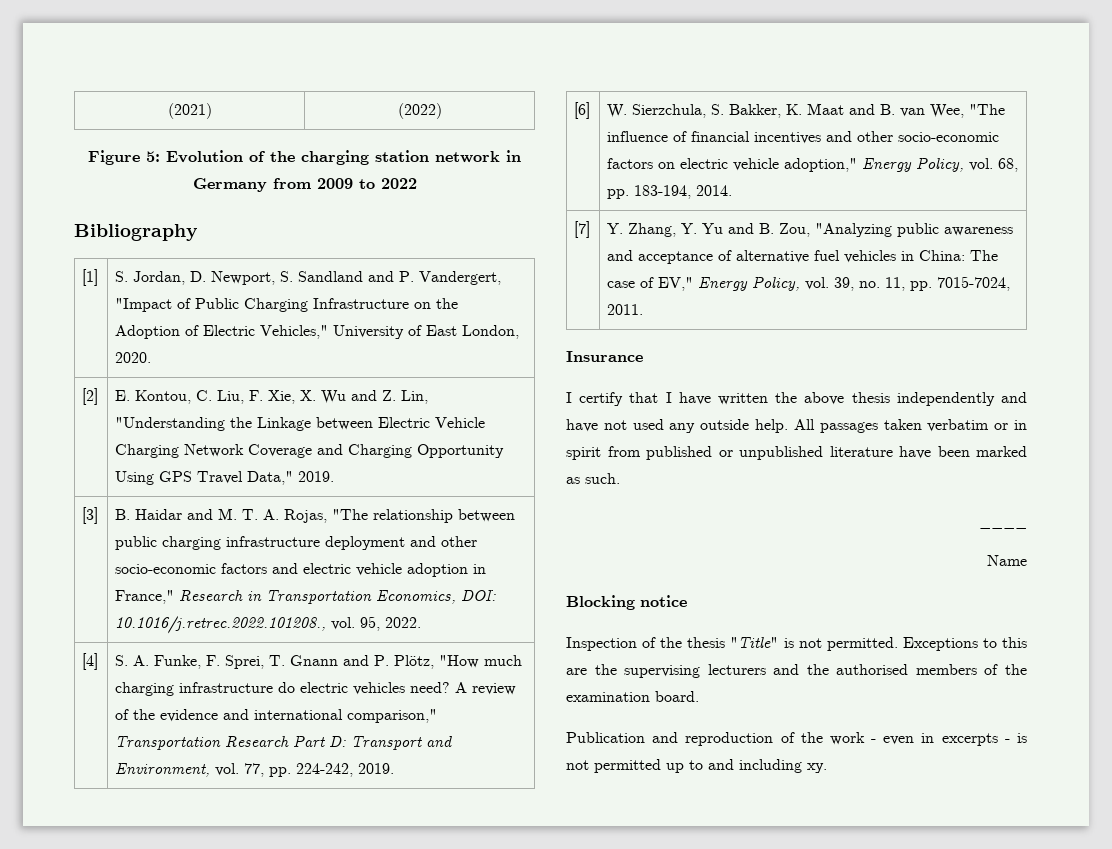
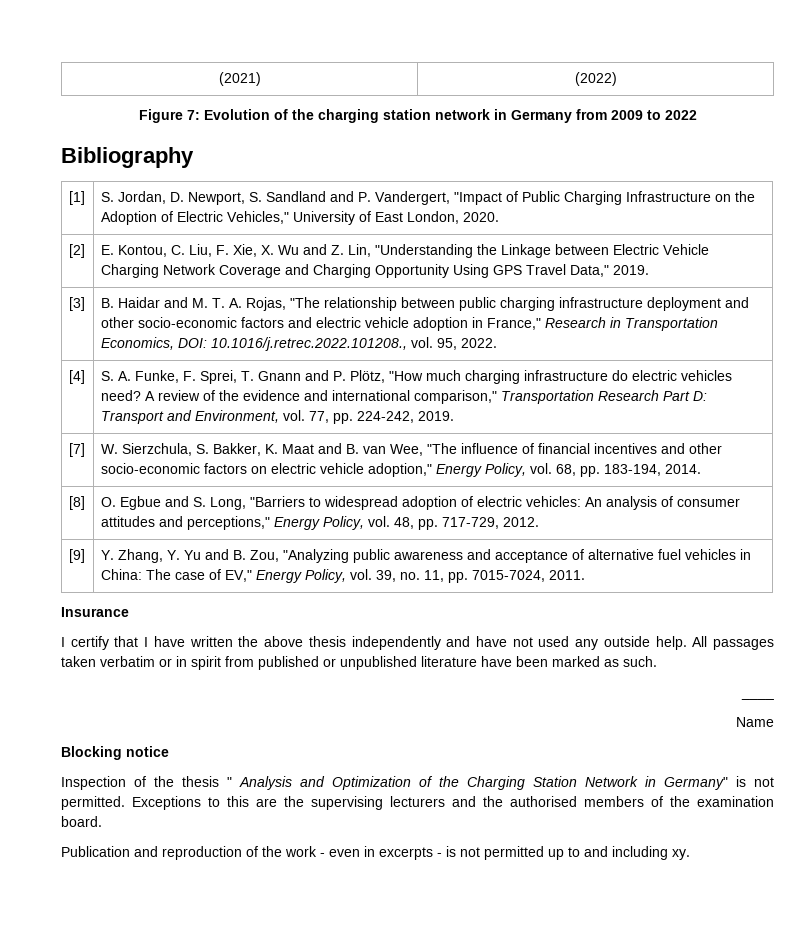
[146,151,160,162] 5: -> [186,110,200,120] 7:
[574,102,591,119] [6] -> [68,443,85,457] [7]
[574,221,591,238] [7] -> [68,496,85,510] [100,496,740,510] [100,516,539,530] [68,549,85,563] [8] | O. Egbue and S. Long, "Barriers to widespread adoption of electric vehicles: An analysis of consumer attitudes and perceptions," Energy Policy, vol. 48, pp. 717-729, 2012. // [9]
[730,637,779,648] "Title" -> [227,776,728,790] " Analysis and Optimization of the Charging Station Network in Germany"

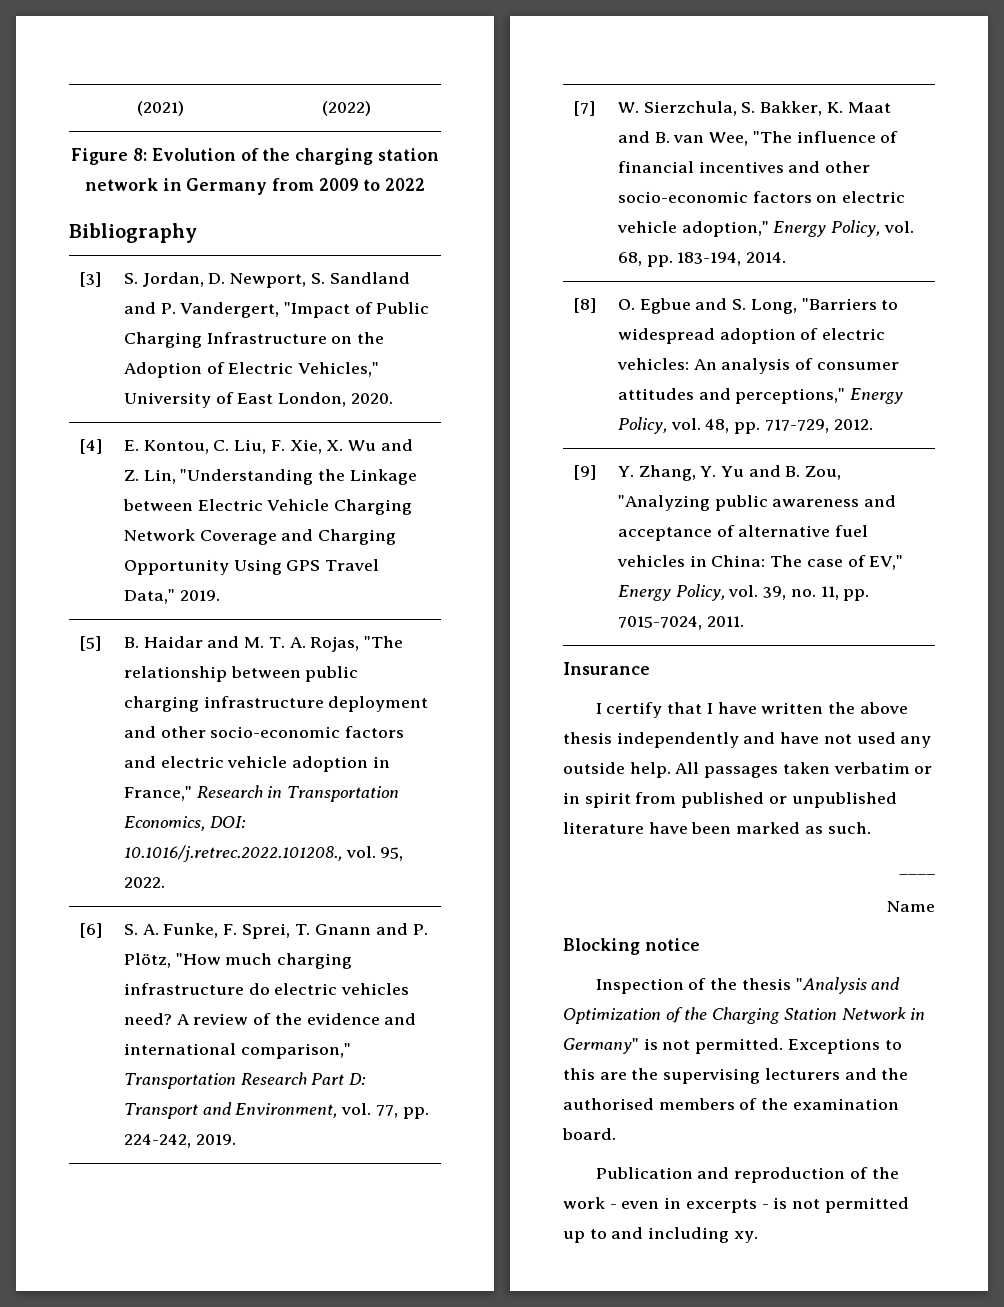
[186,110,200,120] 7: -> [133,148,148,161] 8:
[68,191,85,205] [1] -> [79,272,101,287] [3]
[68,244,85,258] [2] -> [79,439,102,454] [4]
[68,297,85,311] [3] -> [79,636,101,651] [5]
[68,370,85,384] [4] -> [79,923,102,938] [6]
[227,776,292,790] " Analysis -> [795,977,867,994] "Analysis

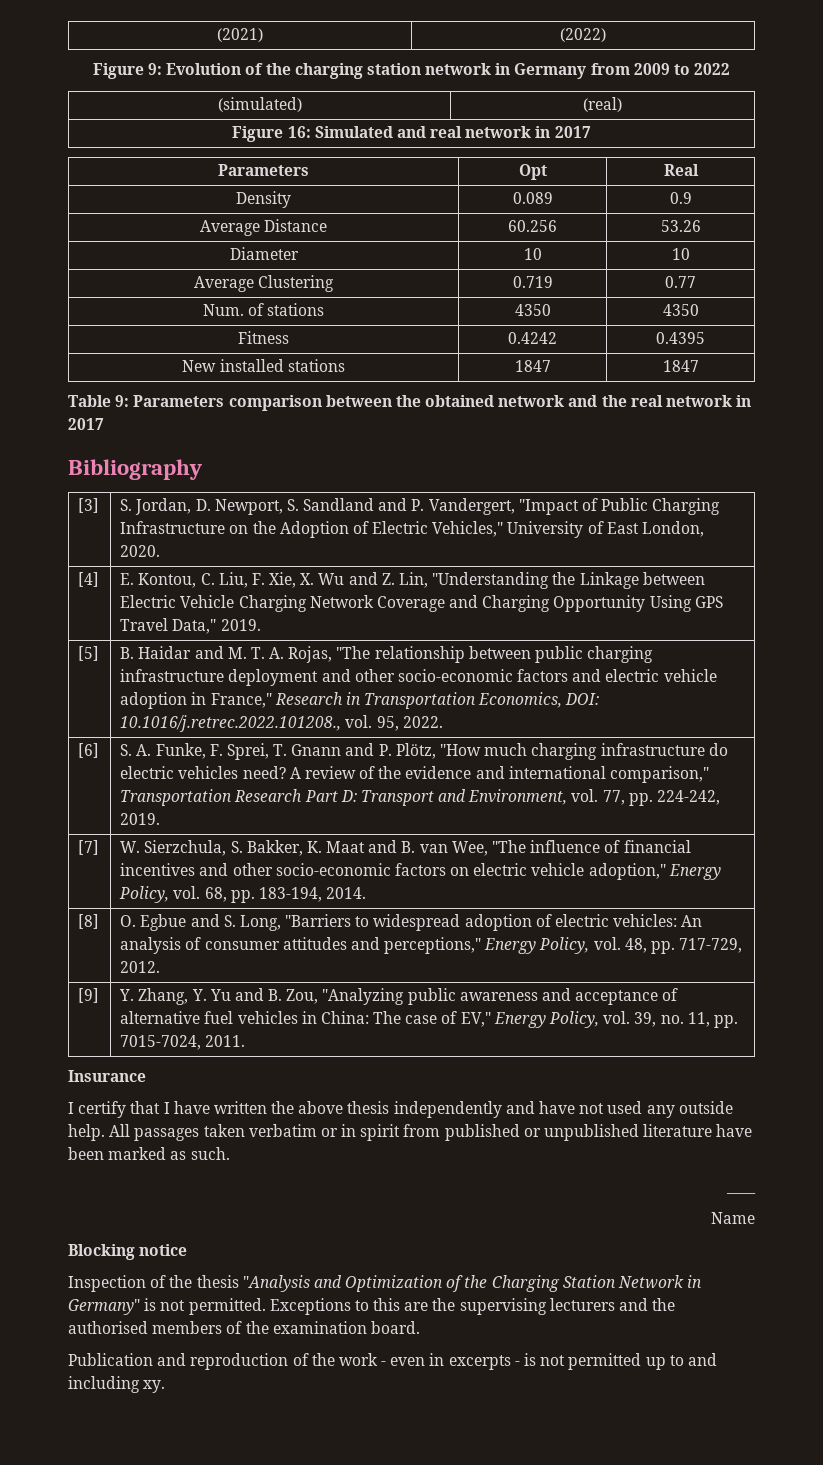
[133,148,148,161] 8: -> [147,63,162,75] 9:
(426, 184) none -> [217,97,302,112] [583,97,622,112] [232,126,591,142] [218,164,309,176] [518,164,547,180] [663,164,699,176] [236,191,291,208] [512,192,553,204] [669,192,692,204] [199,219,328,236] [508,220,557,232] [660,220,701,232] [229,247,299,260] [523,248,542,260] [671,248,690,260] [193,275,335,292] [512,276,553,288] [665,276,696,288] [202,303,325,316] [514,304,551,316] [662,304,699,316] [238,331,289,344] [508,332,557,344] [656,332,705,344] [182,359,345,372] [514,360,551,372] [662,360,699,372] [68,395,752,411] [68,418,104,430] // (simulated) | (real) // Figure 16: Simulated and real network in 2017 // Parameters | Opt | Real // Density | 0.089 | 0.9 // Average Distance | 60.256 | 53.26 // Diameter | 10 | 10 // Average Clustering | 0.719 | 0.77 // Num. of stations | 4350 | 4350 // Fitness | 0.4242 | 0.4395 // New installed stations | 1847 | 1847 // Table 9: Parameters comparison between the obtained network and the real network in 2017

